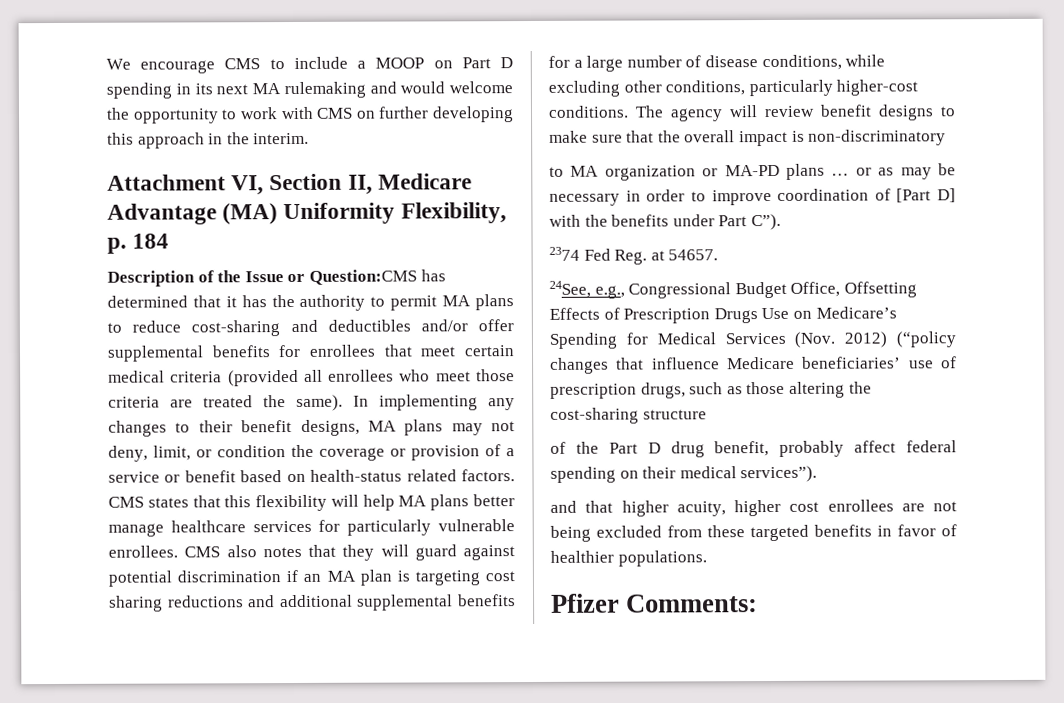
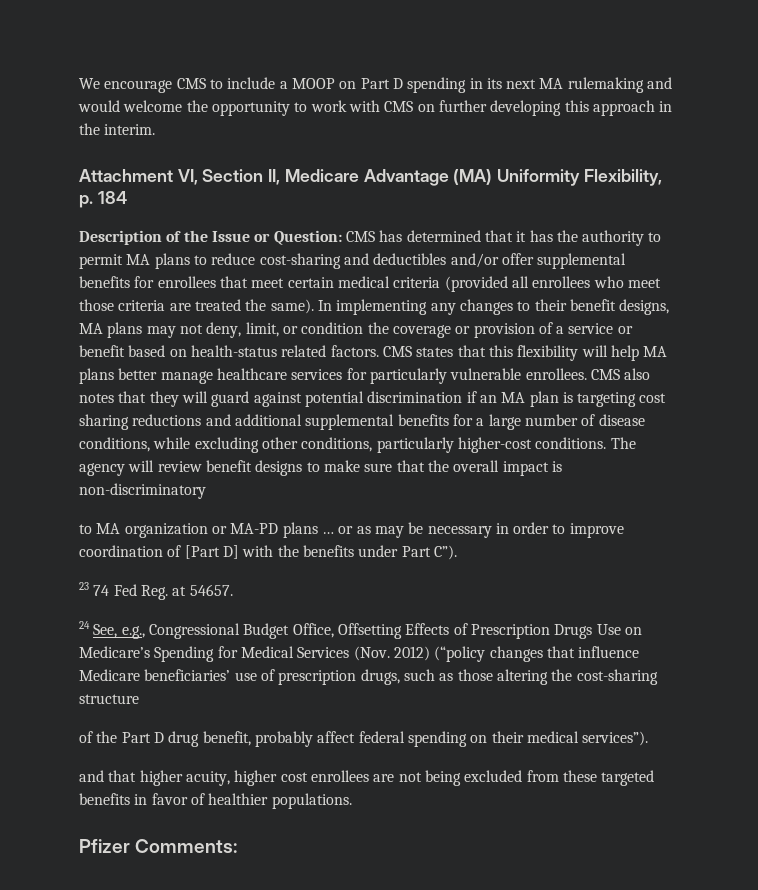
[308,269,417,285] Question:CMS -> [273,230,375,245] Question: CMS
[549,246,580,261] 2374 -> [79,582,110,596] 23 74
[549,280,591,298] 24See, -> [79,621,118,638] 24 See,

